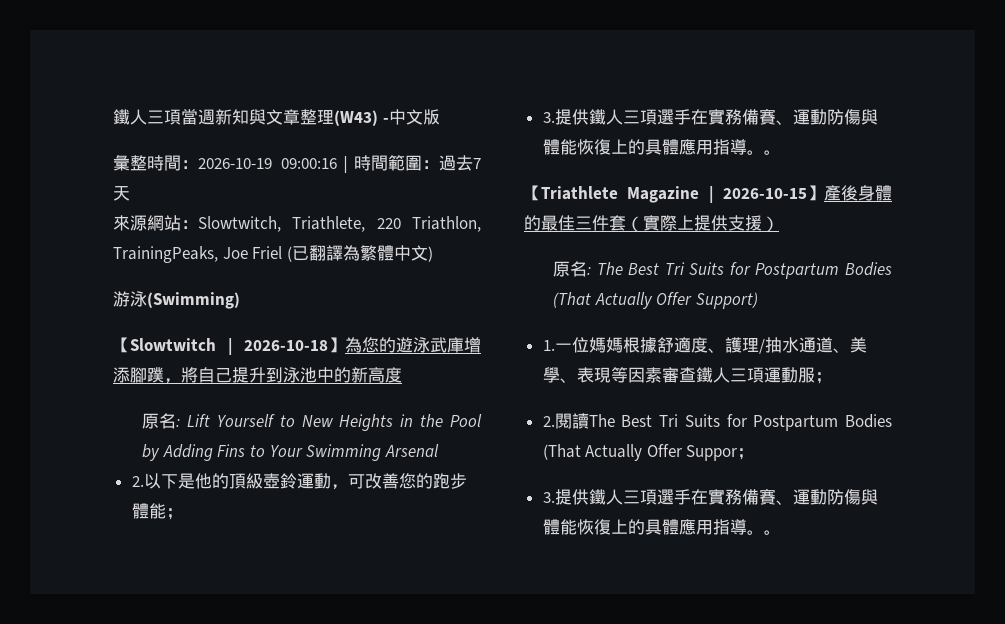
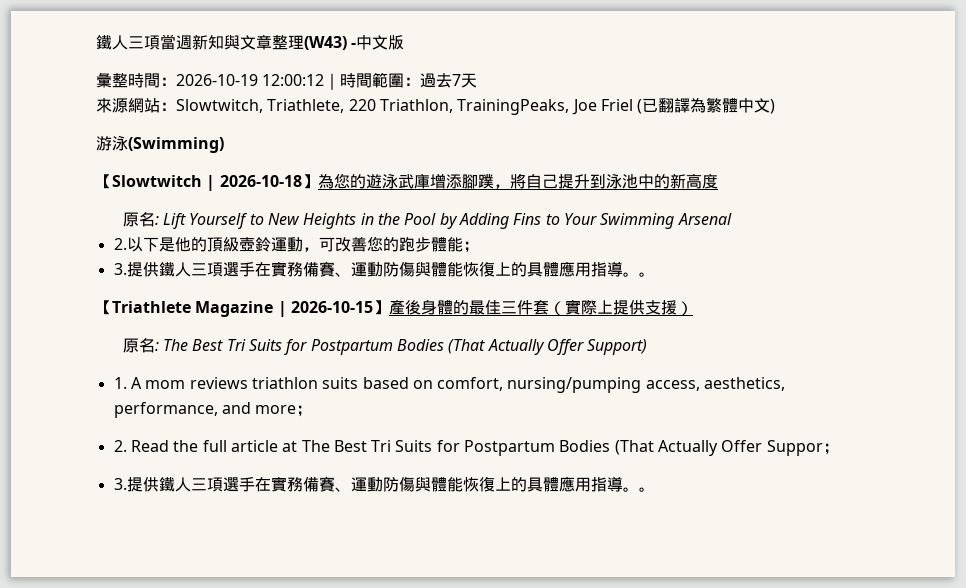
[281,158,337,169] 09:00:16 -> [262,74,325,86] 12:00:12
[554,337,867,354] [542,367,832,384] [542,413,589,429] 一位媽媽根據舒適度、護理/抽水通道、美學、表現等因素審查鐵人三項運動服； // 2.閱讀 -> [130,377,786,393] [113,402,313,418] [113,440,298,452] A mom reviews triathlon suits based on comfort, nursing/pumping access, aesthetics, performance, and more； // 2. Read the full article at

